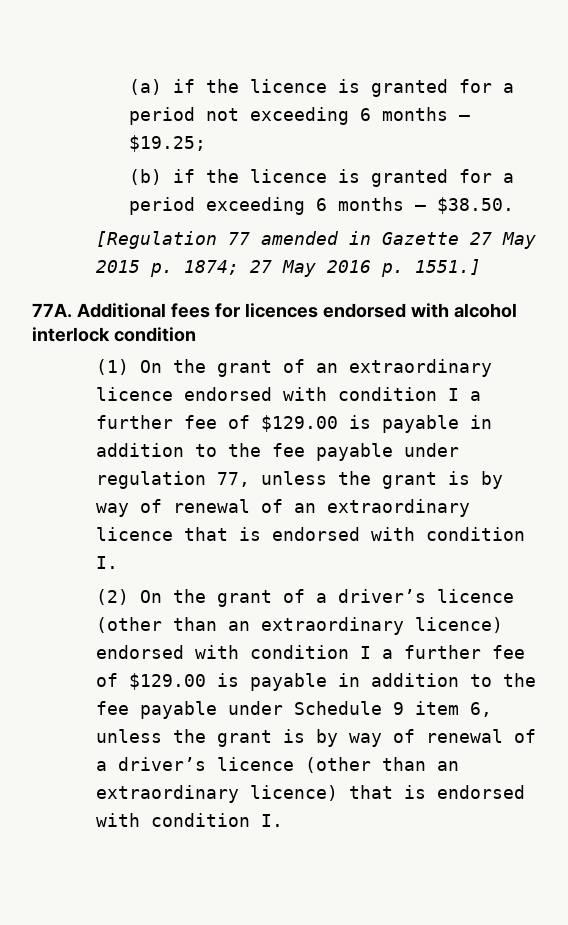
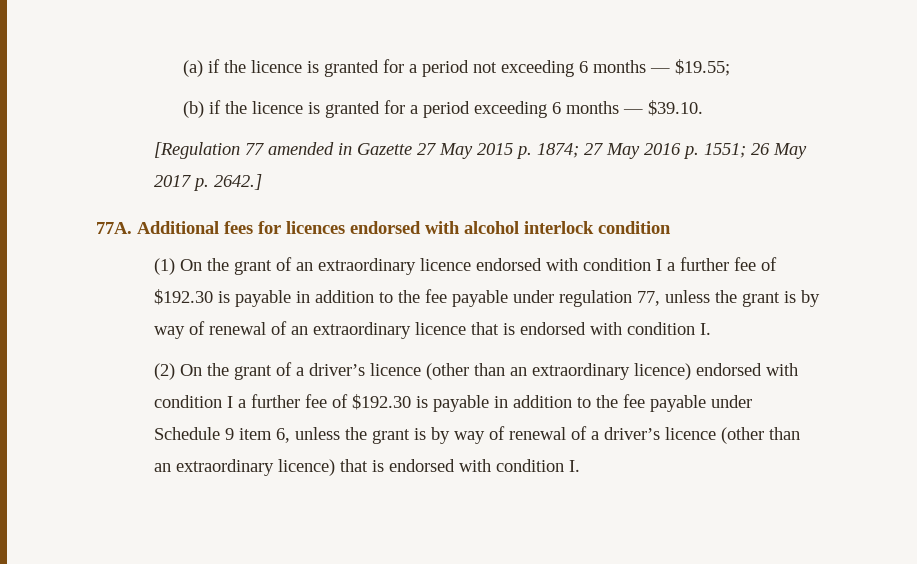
[128,135,206,152] $19.25; -> [675,59,731,76] $19.55;
[436,197,514,214] $38.50. -> [648,100,704,116] $39.10.
[415,259,482,275] 1551.] -> [704,143,808,159] [154,174,263,191] 1551; 26 May 2017 p. 2642.]
[261,415,339,432] $129.00 -> [154,289,214,305] $192.30
[129,673,207,690] $129.00 -> [352,394,412,410] $192.30

